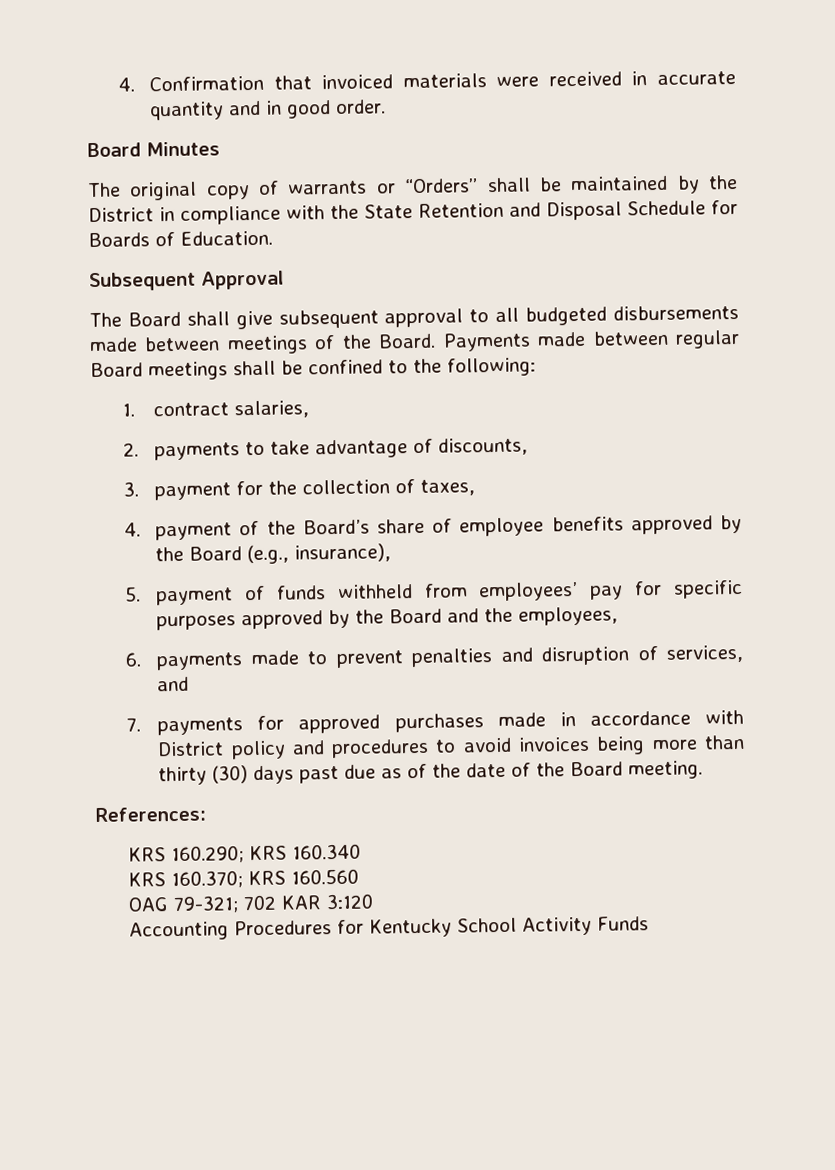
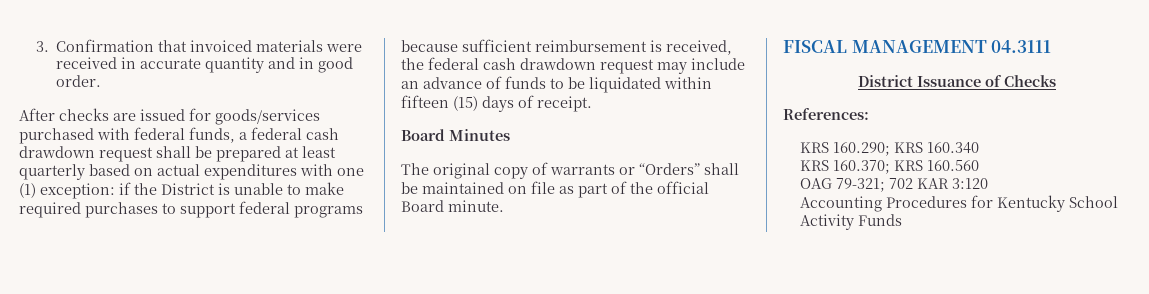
[117,77,135,92] 4. -> [35,41,49,52] 3.
(387, 106) none -> [19,108,320,125] [19,127,339,144] [19,146,336,162] [19,164,364,180] [19,182,344,199] [19,201,363,218] [401,39,732,55] [401,57,745,74] [401,76,712,93] [401,95,592,112] // After checks are issued for goods/services purchased with federal funds, a federal cash drawdown request shall be prepared at least quarterly based on actual expenditures with one (1) exception: if the District is unable to make required purchases to support federal programs because sufficient reimbursement is received, the federal cash drawdown request may include an advance of funds to be liquidated within fifteen (15) days of receipt.
[676,174,739,194] [88,200,738,225] [88,230,273,248] [89,270,284,292] [89,304,740,330] [89,329,741,355] [90,357,536,381] [121,400,310,419] [122,437,529,461] [122,479,476,501] [123,514,742,541] [155,543,392,565] [123,579,743,606] [156,606,619,631] [124,644,743,671] [157,676,190,692] [125,709,744,736] [157,734,745,760] [158,760,704,786] by the District in compliance with the State Retention and Disposal Schedule for Boards of Education. // Subsequent Approval // The Board shall give subsequent approval to all budgeted disbursements made between meetings of the Board. Payments made between regular Board meetings shall be confined to the following: // 1. contract salaries, // 2. payments to take advantage of discounts, // 3. payment for the collection of taxes, // 4. payment of the Board’s share of employee benefits approved by the Board (e.g., insurance), // 5. payment of funds withheld from employees’ pay for specific purposes approved by the Board and the employees, // 6. payments made to prevent penalties and disruption of services, and // 7. payments for approved purchases made in accordance with District policy and procedures to avoid invoices being more than thirty (30) days past due as of the date of the Board meeting. -> [508,181,709,198] [401,200,504,212] [783,40,1052,53] [857,75,1056,87] on file as part of the official Board minute. // FISCAL MANAGEMENT 04.3111 // District Issuance of Checks

